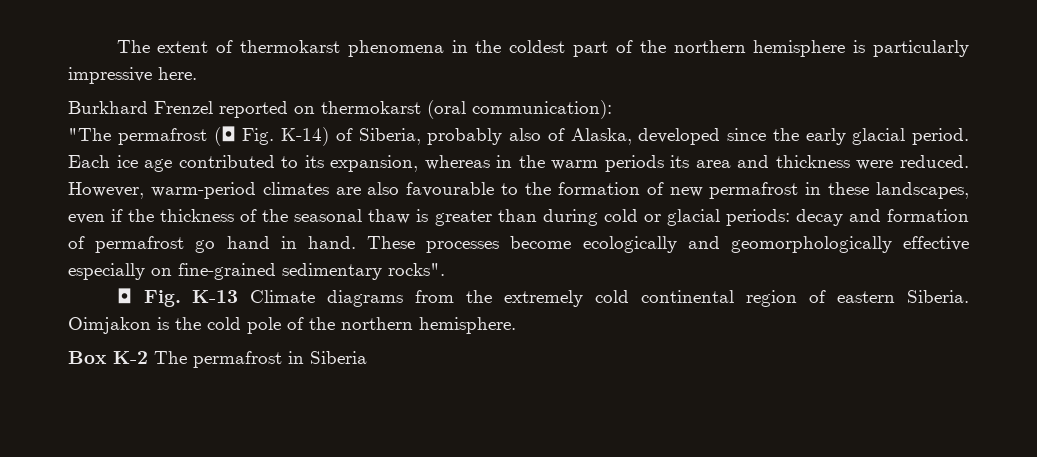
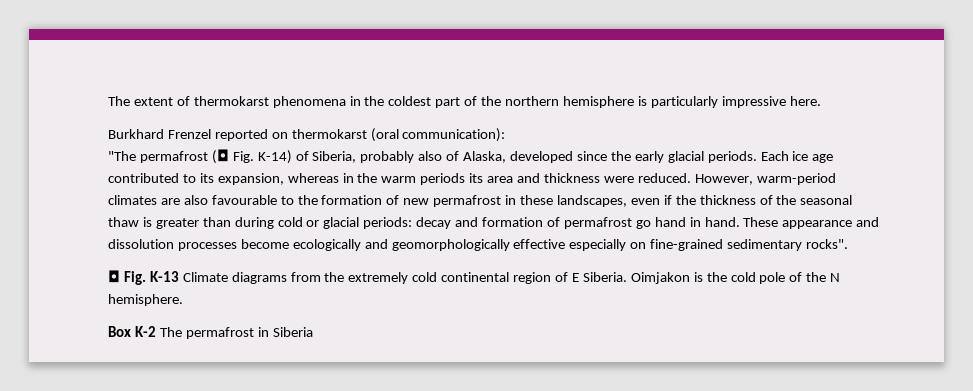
[912,128,969,145] period. -> [707,151,757,163] periods.
(415, 242) none -> [782,217,880,229] [108,239,174,249] appearance and dissolution
[837,291,896,303] eastern -> [571,273,579,282] E
[341,317,413,330] northern -> [830,273,841,282] N

